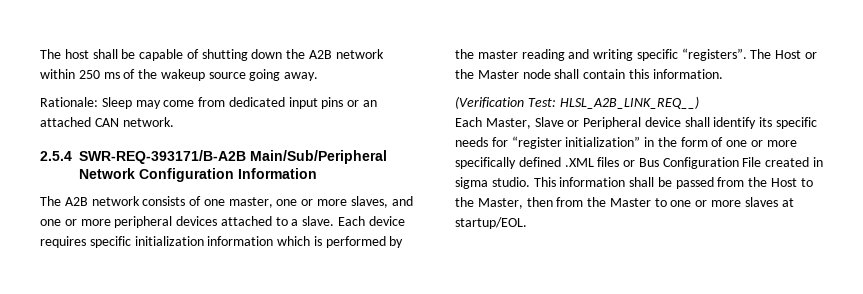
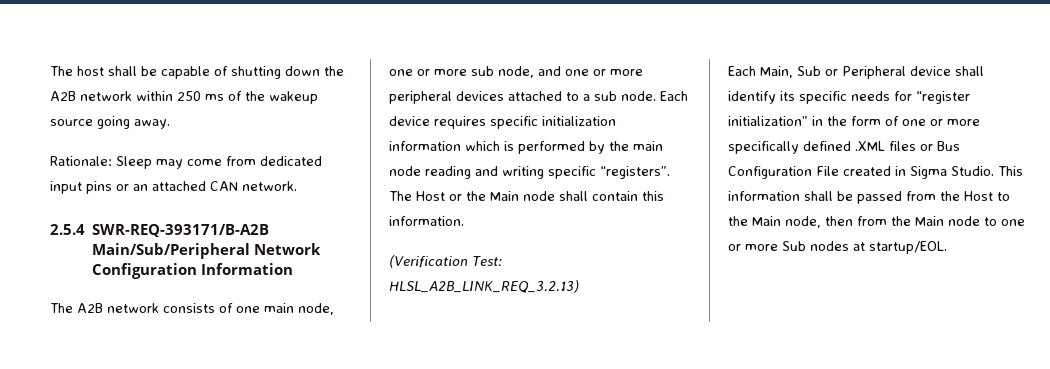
[228,196,388,208] master, one or more slaves, -> [264,303,334,315] [389,66,534,78] main node, one or more sub node,
[302,216,335,226] slave. -> [594,91,656,101] sub node.
[477,50,518,59] master -> [633,141,663,151] [389,166,421,176] main node
[477,70,519,79] Master -> [490,191,519,201] Main
[559,96,699,109] [455,117,564,129] HLSL_A2B_LINK_REQ__) // Each Master, Slave -> [389,280,579,293] [728,66,821,78] HLSL_A2B_LINK_REQ_3.2.13) // Each Main, Sub
[455,177,530,189] sigma studio. -> [910,166,994,179] Sigma Studio.
[477,198,523,209] Master, -> [752,216,821,228] Main node,
[609,198,651,207] Master -> [915,216,980,226] Main node
[744,197,778,207] slaves -> [782,241,849,251] Sub nodes

